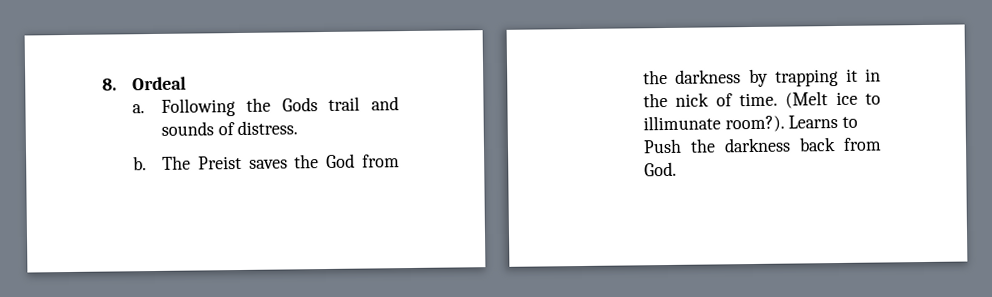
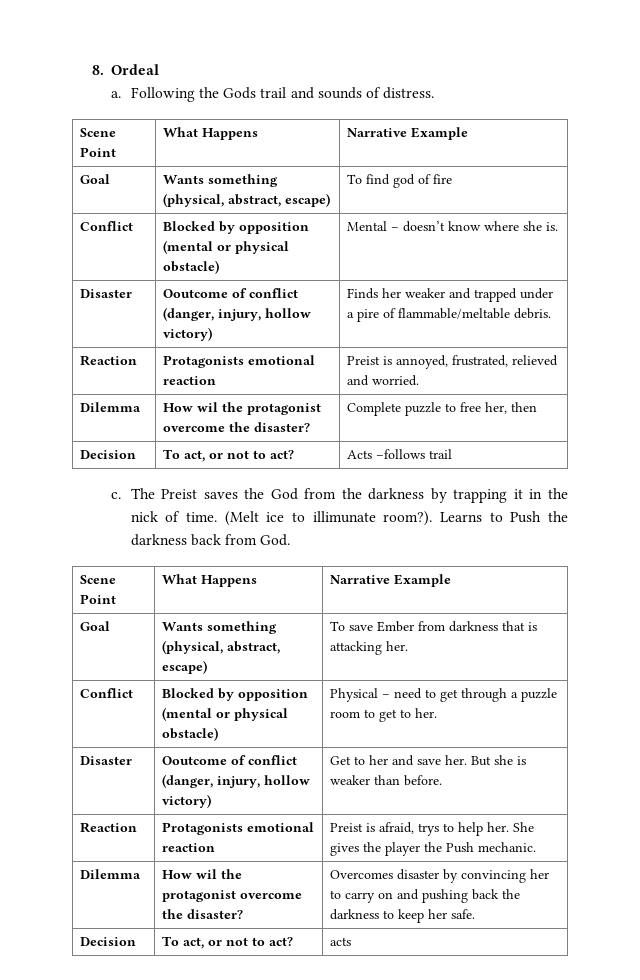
[132,156,147,171] // b. -> [80,128,117,137] [80,147,117,157] [163,127,259,140] [347,127,469,140] [80,174,111,184] [163,174,279,187] [163,193,331,207] [347,174,453,188] [80,221,134,231] [163,221,310,234] [163,240,290,254] [163,260,220,274] [347,221,559,232] [80,289,133,298] [163,288,299,298] [163,307,312,321] [163,327,213,341] [347,288,554,302] [347,308,552,322] [80,355,138,366] [163,355,316,368] [163,376,217,385] [347,355,559,369] [347,375,420,386] [80,402,142,412] [163,402,322,415] [163,422,311,432] [347,402,538,416] [80,450,137,459] [163,449,295,462] [347,449,453,459] [111,492,122,499] // Scene Point | What Happens | Narrative Example // Goal | Wants something (physical, abstract, escape) | To find god of fire // Conflict | Blocked by opposition (mental or physical obstacle) | Mental – doesn’t know where she is. // Disaster | Ooutcome of conflict (danger, injury, hollow victory) | Finds her weaker and trapped under a pire of flammable/meltable debris. // Reaction | Protagonists emotional reaction | Preist is annoyed, frustrated, relieved and worried. // Dilemma | How wil the protagonist overcome the disaster? | Complete puzzle to free her, then // Decision | To act, or not to act? | Acts –follows trail // c.
(677, 169) none -> [80,575,117,584] [80,594,117,604] [162,574,258,587] [330,574,452,587] [80,621,111,631] [162,621,278,634] [162,640,281,654] [162,660,208,674] [330,621,538,632] [330,641,409,655] [80,688,134,698] [162,688,309,701] [162,707,289,721] [162,727,219,741] [330,688,558,702] [330,708,438,722] [80,756,133,765] [162,755,298,765] [162,774,311,788] [162,794,212,808] [330,755,527,766] [330,775,443,786] [80,822,138,833] [162,822,315,835] [162,843,216,852] [330,822,535,836] [330,842,537,856] [80,869,142,879] [162,869,243,879] [162,890,303,902] [162,909,244,919] [330,869,550,883] [330,889,521,903] [330,909,476,923] [80,937,137,946] [162,936,294,949] [330,937,352,946] // Scene Point | What Happens | Narrative Example // Goal | Wants something (physical, abstract, escape) | To save Ember from darkness that is attacking her. // Conflict | Blocked by opposition (mental or physical obstacle) | Physical – need to get through a puzzle room to get to her. // Disaster | Ooutcome of conflict (danger, injury, hollow victory) | Get to her and save her. But she is weaker than before. // Reaction | Protagonists emotional reaction | Preist is afraid, trys to help her. She gives the player the Push mechanic. // Dilemma | How wil the protagonist overcome the disaster? | Overcomes disaster by convincing her to carry on and pushing back the darkness to keep her safe. // Decision | To act, or not to act? | acts

